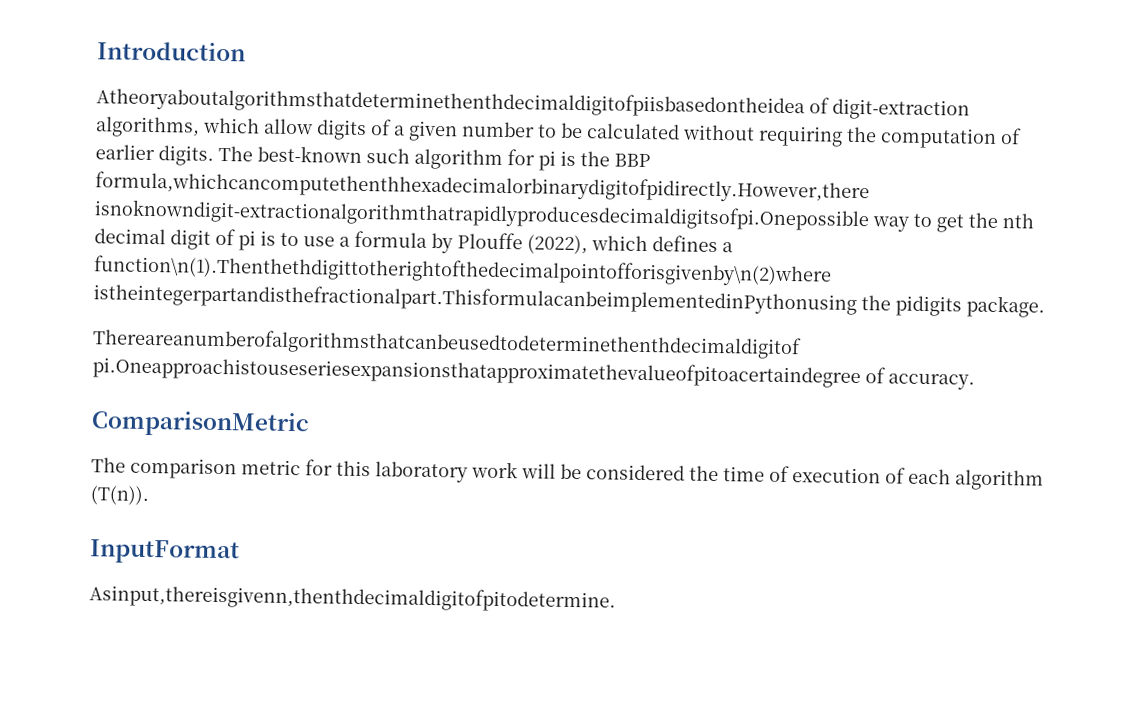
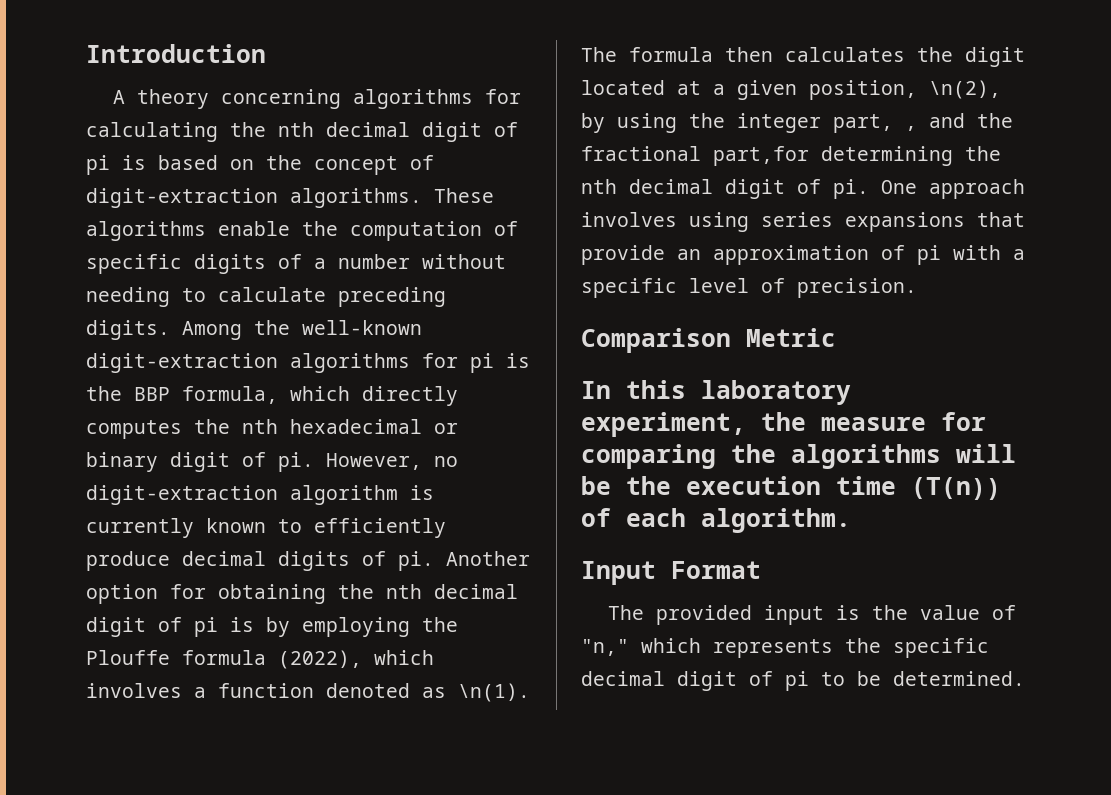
[96,87,970,121] [95,116,1022,149] [95,144,651,171] [95,171,870,204] [94,199,1034,233] [94,228,733,255] [94,255,832,287] [93,283,1045,318] [92,328,802,360] [92,356,975,390] [91,410,310,438] [91,457,1044,491] [90,485,150,506] [89,539,240,565] [89,584,616,613] Atheoryaboutalgorithmsthatdeterminethenthdecimaldigitofpiisbasedontheidea of digit-extraction algorithms, which allow digits of a given number to be calculated without requiring the computation of earlier digits. The best-known such algorithm for pi is the BBP formula,whichcancomputethenthhexadecimalorbinarydigitofpidirectly.However,there isnoknowndigit-extractionalgorithmthatrapidlyproducesdecimaldigitsofpi.Onepossible way to get the nth decimal digit of pi is to use a formula by Plouffe (2022), which defines a function\n(1).Thenthethdigittotherightofthedecimalpointofforisgivenby\n(2)where istheintegerpartandisthefractionalpart.ThisformulacanbeimplementedinPythonusing the pidigits package. // Thereareanumberofalgorithmsthatcanbeusedtodeterminethenthdecimaldigitof pi.Oneapproachistouseseriesexpansionsthatapproximatethevalueofpitoacertaindegree of accuracy. // ComparisonMetric // The comparison metric for this laboratory work will be considered the time of execution of each algorithm (T(n)). // InputFormat // Asinput,thereisgivenn,thenthdecimaldigitofpitodetermine. -> [113,89,522,109] [86,122,518,142] [86,155,434,175] [86,188,494,208] [86,221,518,241] [86,254,506,274] [86,287,446,307] [86,320,422,340] [86,353,530,373] [86,386,458,406] [86,419,458,439] [86,452,458,472] [86,485,434,505] [86,518,446,538] [86,551,530,571] [86,584,518,604] [86,617,458,637] [86,650,434,669] [86,683,530,702] [581,47,1025,67] [581,80,1001,100] [581,113,1013,133] [581,146,1001,166] [581,179,1025,199] [581,212,1025,232] [581,245,1025,265] [581,278,917,298] [581,328,836,353] [581,380,851,405] [581,412,986,437] [581,444,1016,469] [581,476,1001,500] [581,508,851,533] [581,561,761,585] [608,605,1017,625] [581,638,989,658] [581,671,1025,691] A theory concerning algorithms for calculating the nth decimal digit of pi is based on the concept of digit-extraction algorithms. These algorithms enable the computation of specific digits of a number without needing to calculate preceding digits. Among the well-known digit-extraction algorithms for pi is the BBP formula, which directly computes the nth hexadecimal or binary digit of pi. However, no digit-extraction algorithm is currently known to efficiently produce decimal digits of pi. Another option for obtaining the nth decimal digit of pi is by employing the Plouffe formula (2022), which involves a function denoted as \n(1). The formula then calculates the digit located at a given position, \n(2), by using the integer part, , and the fractional part,for determining the nth decimal digit of pi. One approach involves using series expansions that provide an approximation of pi with a specific level of precision. // Comparison Metric // In this laboratory experiment, the measure for comparing the algorithms will be the execution time (T(n)) of each algorithm. // Input Format // The provided input is the value of "n," which represents the specific decimal digit of pi to be determined.

